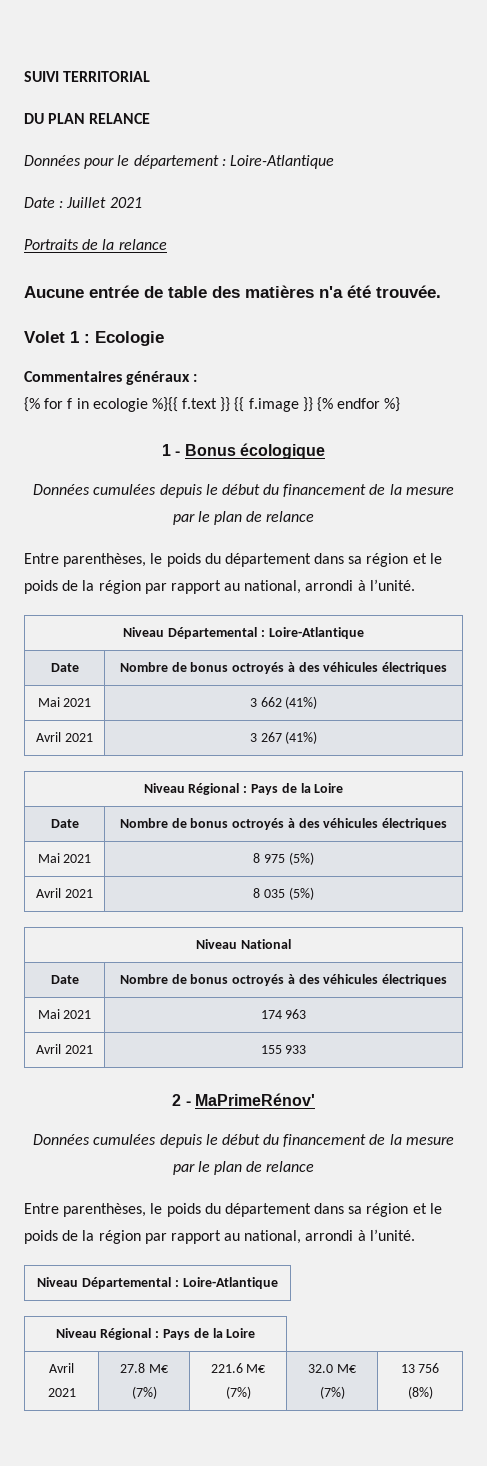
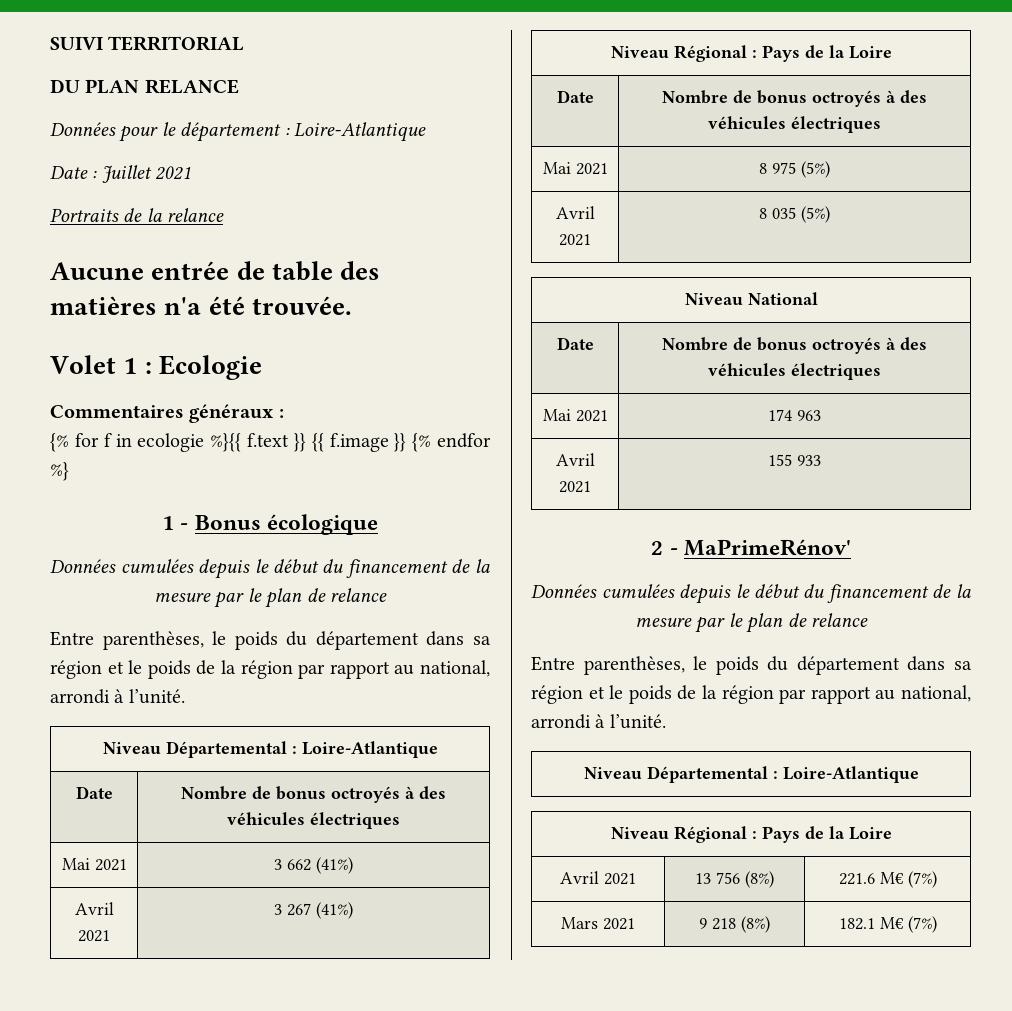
[120,1363,168,1373] [131,1386,157,1399] 27.8 M€ (7%) -> [695,871,774,888] 13 756 (8%)
[308,1364,356,1373] [319,1386,345,1399] [400,1363,440,1373] [407,1386,433,1399] | 32.0 M€ (7%) | 13 756 (8%) -> [561,917,635,930] [699,916,770,933] [838,916,937,933] // Mars 2021 | 9 218 (8%) | 182.1 M€ (7%)

